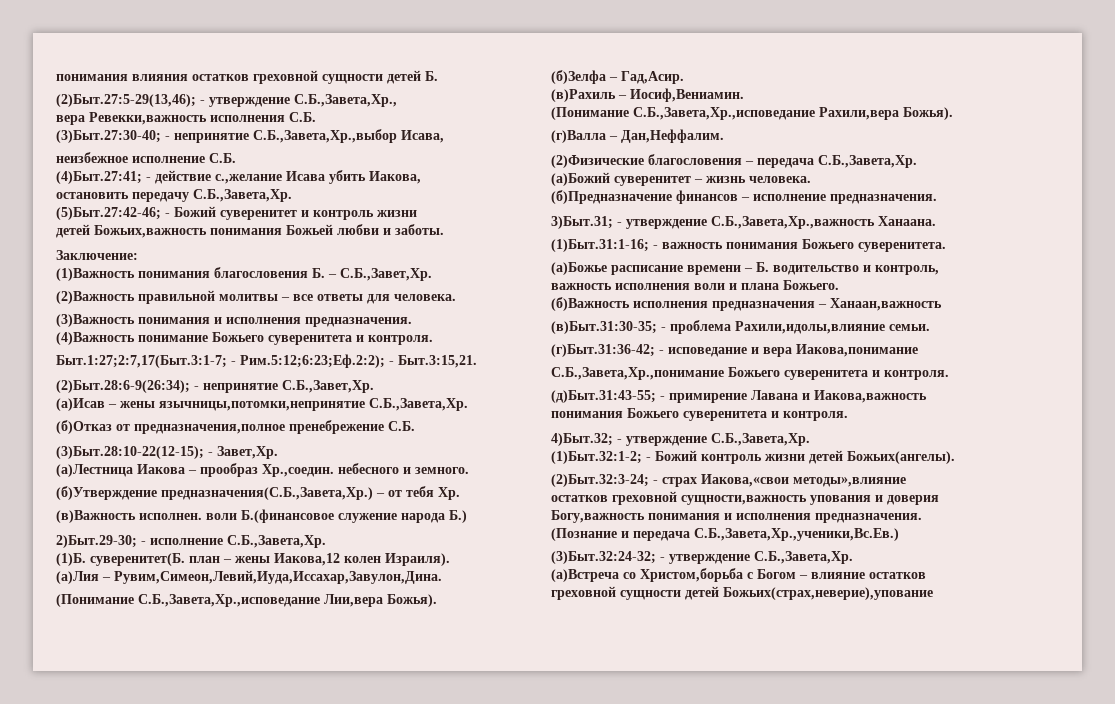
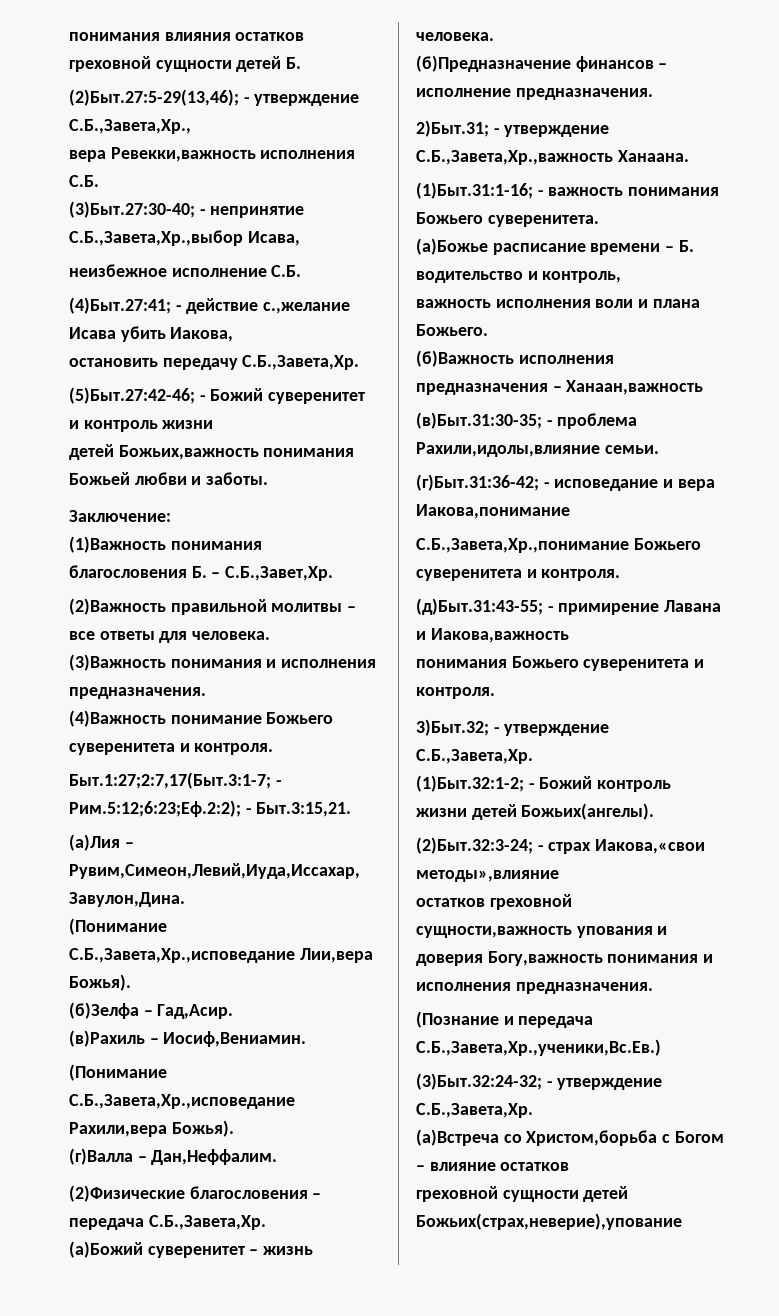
[56,380,374,393] [56,398,468,411] [56,420,415,434] [56,446,278,459] [56,463,469,477] [56,486,460,500] [56,509,467,523] [56,535,326,548] [56,553,450,566] // (2)Быт.28:6-9(26:34); - непринятие С.Б.,Завет,Хр. // (а)Исав – жены язычницы,потомки,непринятие С.Б.,Завета,Хр. // (б)Отказ от предназначения,полное пренебрежение С.Б. // (3)Быт.28:10-22(12-15); - Завет,Хр. // (а)Лестница Иакова – прообраз Хр.,соедин. небесного и земного. // (б)Утверждение предназначения(С.Б.,Завета,Хр.) – от тебя Хр. // (в)Важность исполнен. воли Б.(финансовое служение народа Б.) // 2)Быт.29-30; - исполнение С.Б.,Завета,Хр. // (1)Б. суверенитет(Б. план – жены Иакова,12 колен Израиля). -> (352, 809) none
[551,216,613,229] 3)Быт.31; -> [416,120,489,137] 2)Быт.31;
[551,433,613,446] 4)Быт.32; -> [416,719,489,736] 3)Быт.32;

